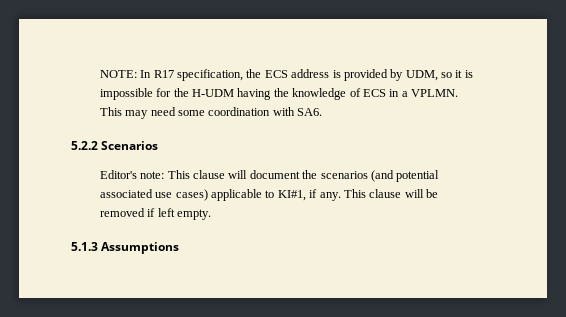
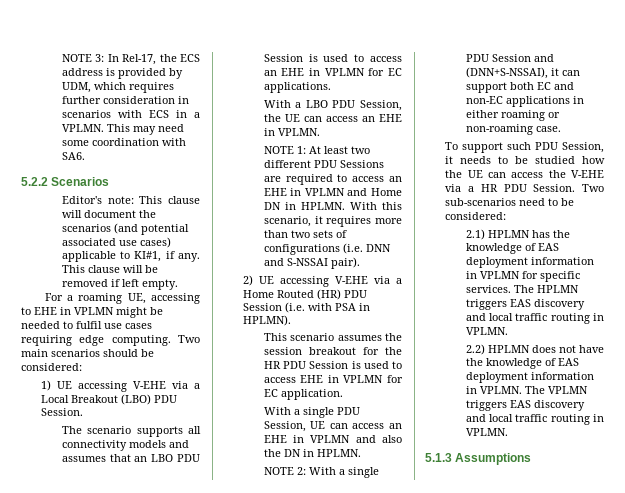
[99,69,244,81] NOTE: In R17 specification, -> [61,54,157,65] NOTE 3: In Rel-17,
[441,70,473,78] [99,88,361,100] so it is impossible for the H-UDM having the knowledge of -> [93,82,174,93] [61,96,189,104] [61,110,142,118] which requires further consideration in scenarios with
(212, 214) none -> [44,293,200,304] [21,307,163,318] [21,321,152,329] [21,335,201,346] [21,349,154,357] [21,363,82,371] [41,380,200,392] [41,394,178,405] [41,408,84,416] [61,426,201,437] [61,440,189,451] [61,454,200,462] [263,54,402,62] [263,68,402,76] [263,82,331,93] [263,100,402,111] [263,114,402,122] [263,128,320,136] [263,146,370,154] [263,160,384,168] [263,174,402,185] [263,188,402,196] [263,202,402,210] [263,216,402,227] [263,230,347,238] [263,243,391,255] [263,257,360,269] [243,275,402,287] [243,289,368,300] [243,302,371,313] [243,315,292,326] [263,333,402,341] [263,347,402,355] [263,361,402,369] [263,375,403,383] [263,389,343,400] [263,407,360,418] [263,421,402,432] [263,435,402,443] [263,449,361,457] [263,467,379,478] [465,54,554,62] [465,67,580,79] [465,82,574,93] [465,96,584,107] [465,110,560,121] [465,124,561,135] [445,142,604,153] [445,156,605,164] [445,170,604,178] [445,184,604,192] [445,198,575,206] [445,212,507,220] [465,229,570,240] [465,243,559,254] [465,257,594,268] [465,271,580,282] [465,285,579,293] [465,299,585,310] [465,313,604,324] [465,327,508,335] [465,344,604,355] [465,358,579,369] [465,372,594,383] [465,386,588,394] [465,400,585,411] [465,414,604,425] [465,428,508,436] // For a roaming UE, accessing to EHE in VPLMN might be needed to fulfil use cases requiring edge computing. Two main scenarios should be considered: // 1) UE accessing V-EHE via a Local Breakout (LBO) PDU Session. // The scenario supports all connectivity models and assumes that an LBO PDU Session is used to access an EHE in VPLMN for EC applications. // With a LBO PDU Session, the UE can access an EHE in VPLMN. // NOTE 1: At least two different PDU Sessions are required to access an EHE in VPLMN and Home DN in HPLMN. With this scenario, it requires more than two sets of configurations (i.e. DNN and S-NSSAI pair). // 2) UE accessing V-EHE via a Home Routed (HR) PDU Session (i.e. with PSA in HPLMN). // This scenario assumes the session breakout for the HR PDU Session is used to access EHE in VPLMN for EC application. // With a single PDU Session, UE can access an EHE in VPLMN and also the DN in HPLMN. // NOTE 2: With a single PDU Session and (DNN+S-NSSAI), it can support both EC and non-EC applications in either roaming or non-roaming case. // To support such PDU Session, it needs to be studied how the UE can access the V-EHE via a HR PDU Session. Two sub-scenarios need to be considered: // 2.1) HPLMN has the knowledge of EAS deployment information in VPLMN for specific services. The HPLMN triggers EAS discovery and local traffic routing in VPLMN. // 2.2) HPLMN does not have the knowledge of EAS deployment information in VPLMN. The VPLMN triggers EAS discovery and local traffic routing in VPLMN.

